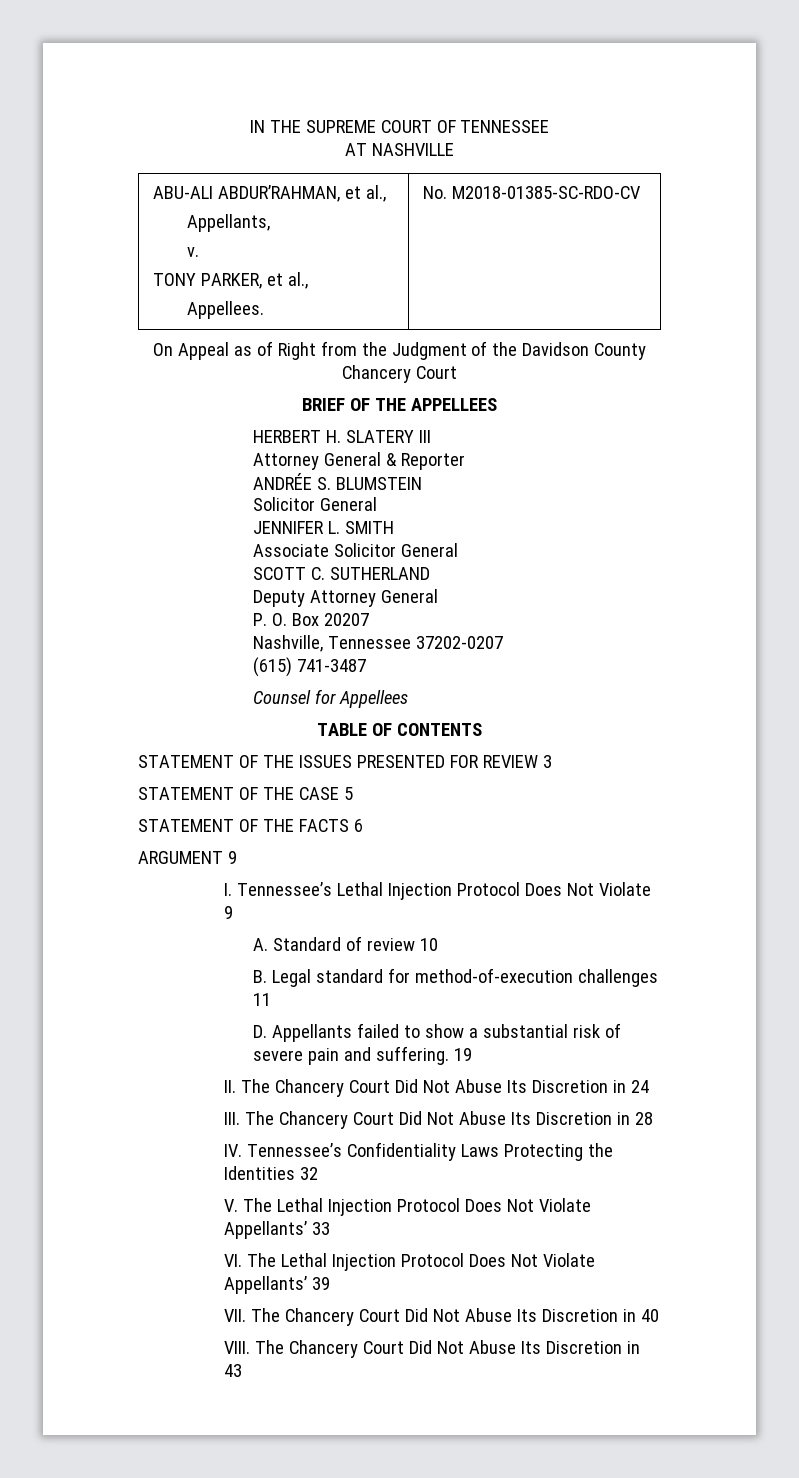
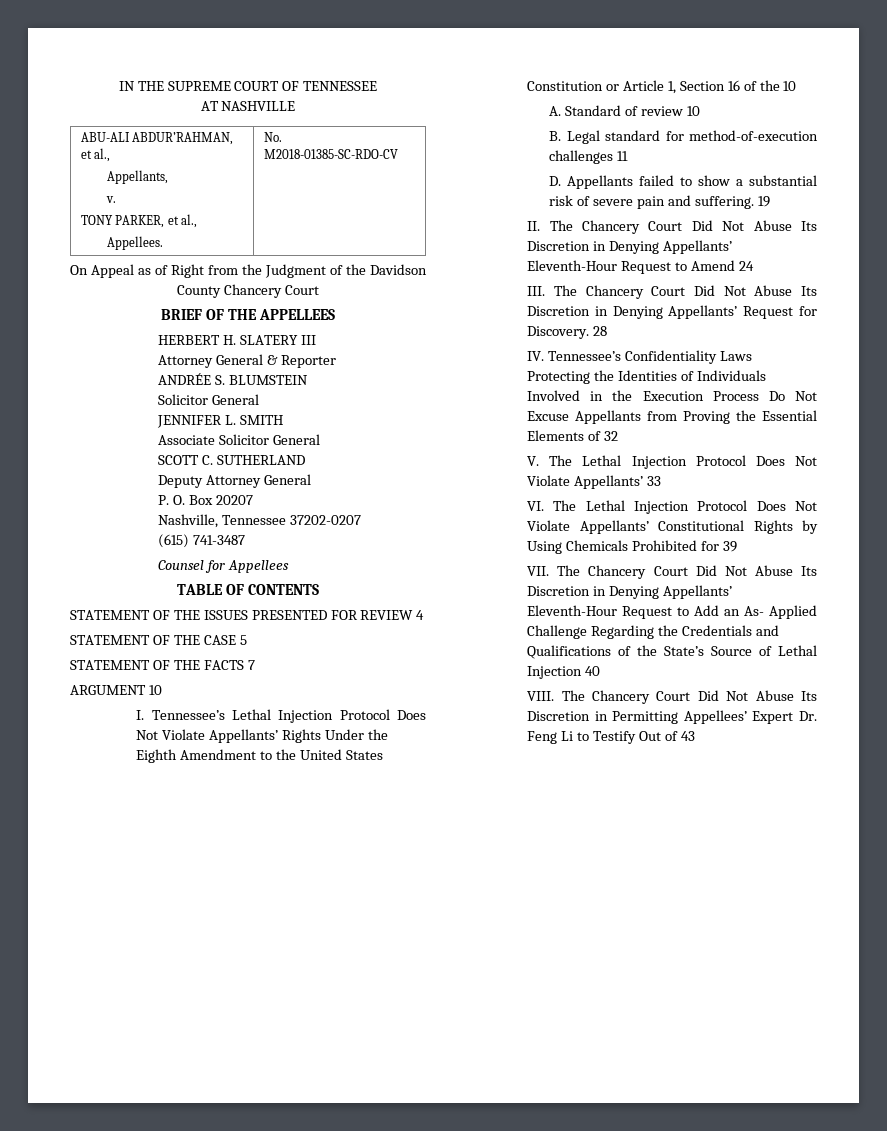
[542,755,552,768] 3 -> [416,610,425,620] 4
[353,819,363,832] 6 -> [247,660,255,670] 7
[227,851,237,864] 9 -> [148,685,162,695] 10
[224,906,234,919] 9 -> [208,729,388,743] [136,749,383,763] [527,80,797,94] Appellants’ Rights Under the Eighth Amendment to the United States Constitution or Article 1, Section 16 of the 10
(626, 1086) none -> [608,240,732,254] [527,260,735,274] Denying Appellants’ Eleventh-Hour Request to Amend
(630, 1118) none -> [612,305,817,319] [527,326,590,339] Denying Appellants’ Request for Discovery.
(296, 1173) none -> [680,370,766,381] [527,390,817,401] [527,410,817,424] [527,430,602,441] of Individuals Involved in the Execution Process Do Not Excuse Appellants from Proving the Essential Elements of
(308, 1285) none -> [658,520,818,534] [527,540,719,554] Constitutional Rights by Using Chemicals Prohibited for
(636, 1315) none -> [608,585,732,599] [527,605,817,619] [527,625,779,639] [527,645,817,659] [527,666,583,679] Denying Appellants’ Eleventh-Hour Request to Add an As- Applied Challenge Regarding the Credentials and Qualifications of the State’s Source of Lethal Injection
(640, 1347) none -> [612,710,817,724] [527,731,678,744] Permitting Appellees’ Expert Dr. Feng Li to Testify Out of

